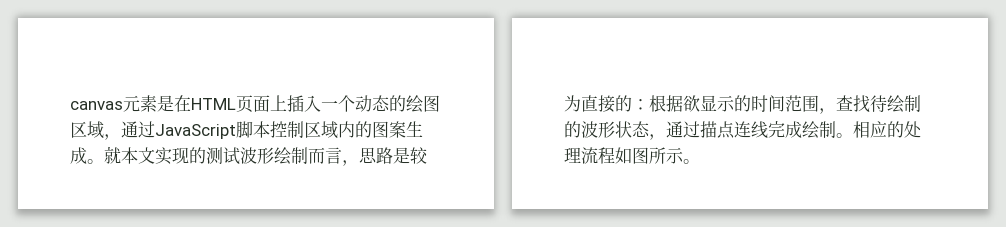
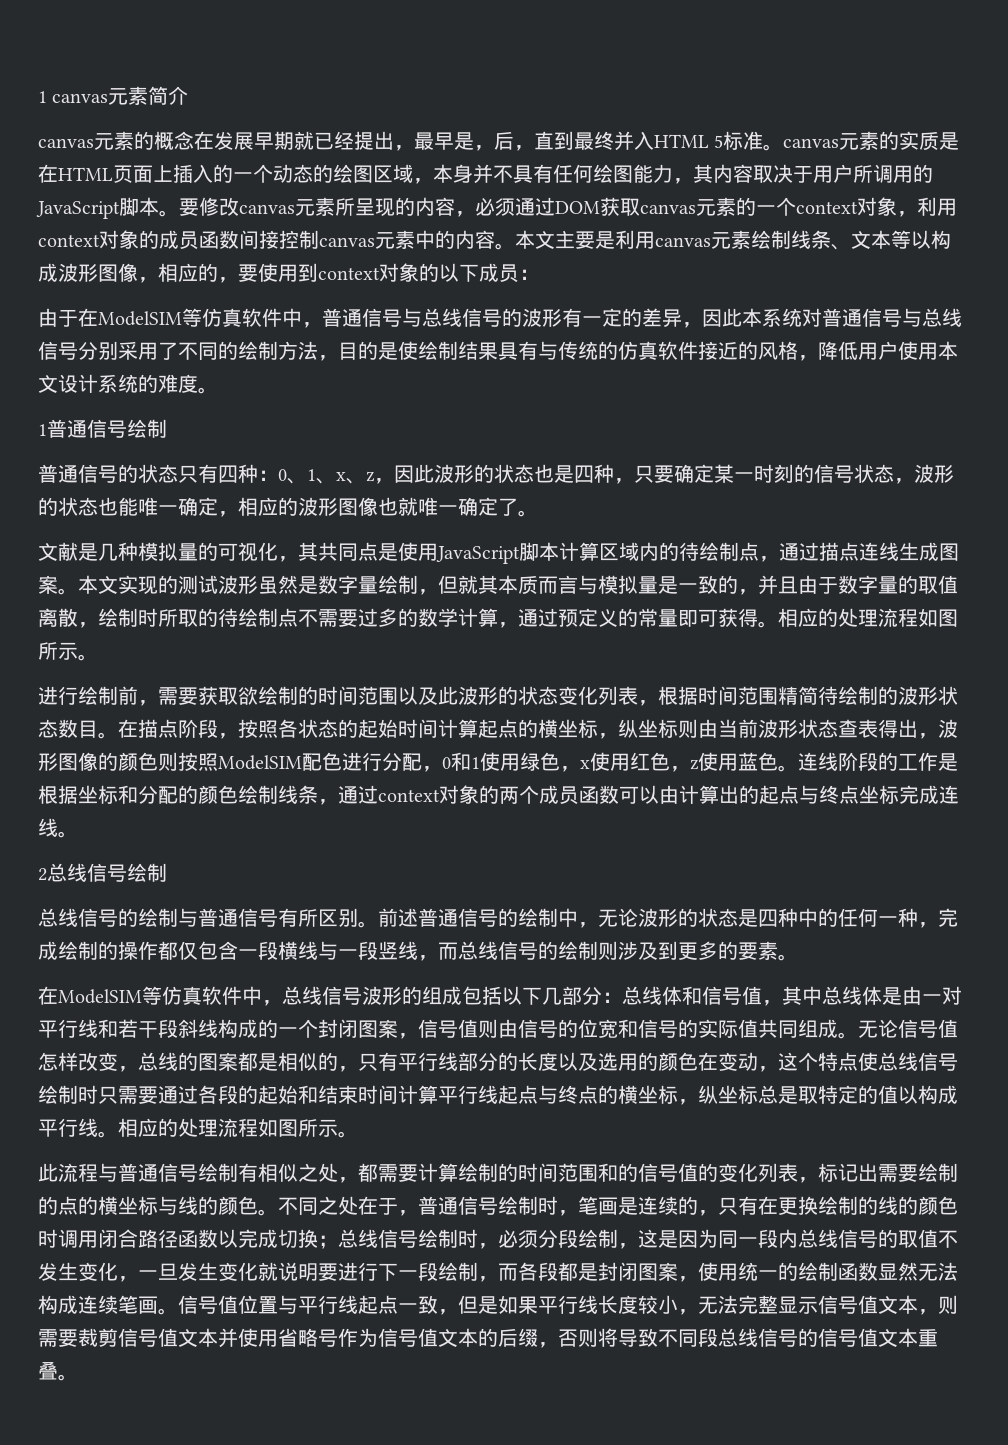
[70,95,157,112] canvas元素 -> [38,86,189,105] [38,131,940,151] 1 canvas元素简介 // canvas元素的概念在发展早期就已经提出，最早是，后，直到最终并入HTML 5标准。canvas元素的实质
(321, 103) none -> [213,164,233,183] 的
[121,121,423,139] [70,146,121,164] 通过JavaScript脚本控制区域内的图案生成。就 -> [433,164,933,184] [36,197,957,219] [38,230,951,250] [38,263,539,283] [38,308,962,328] [38,341,958,361] [38,374,218,394] [38,419,167,438] [38,464,954,484] [38,497,538,517] [38,542,959,564] [38,575,78,595] 本身并不具有任何绘图能力，其内容取决于用户所调用的JavaScript脚本。要修改canvas元素所呈现的内容，必须通过DOM获取canvas元素的一个context对象，利用context对象的成员函数间接控制canvas元素中的内容。本文主要是利用canvas元素绘制线条、文本等以构成波形图像，相应的，要使用到context对象的以下成员： // 由于在ModelSIM等仿真软件中，普通信号与总线信号的波形有一定的差异，因此本系统对普通信号与总线信号分别采用了不同的绘制方法，目的是使绘制结果具有与传统的仿真软件接近的风格，降低用户使用本文设计系统的难度。 // 1普通信号绘制 // 普通信号的状态只有四种：0、1、x、z，因此波形的状态也是四种，只要确定某一时刻的信号状态，波形的状态也能唯一确定，相应的波形图像也就唯一确定了。 // 文献是几种模拟量的可视化，其共同点是使用JavaScript脚本计算区域内的待绘制点，通过描点连线生成图案。
[274,147,428,166] [564,95,921,114] [564,121,921,140] [564,147,700,164] 绘制而言，思路是较为直接的：根据欲显示的时间范围，查找待绘制的波形状态，通过描点连线完成绘制。相应的处理流程如图所示。 -> [258,575,958,595] [38,608,958,628] [38,642,98,661] [38,686,958,706] [38,719,958,739] [38,752,958,772] [38,785,959,805] [38,818,78,838] [38,863,167,882] [38,908,958,928] [38,941,798,961] [38,986,962,1006] [38,1019,958,1039] [38,1052,958,1072] [38,1085,958,1105] [38,1118,358,1138] [38,1163,958,1183] [38,1196,958,1216] [38,1229,958,1249] [38,1262,958,1282] [38,1295,958,1315] [38,1328,938,1348] [38,1362,78,1381] 虽然是数字量绘制，但就其本质而言与模拟量是一致的，并且由于数字量的取值离散，绘制时所取的待绘制点不需要过多的数学计算，通过预定义的常量即可获得。相应的处理流程如图所示。 // 进行绘制前，需要获取欲绘制的时间范围以及此波形的状态变化列表，根据时间范围精简待绘制的波形状态数目。在描点阶段，按照各状态的起始时间计算起点的横坐标，纵坐标则由当前波形状态查表得出，波形图像的颜色则按照ModelSIM配色进行分配，0和1使用绿色，x使用红色，z使用蓝色。连线阶段的工作是根据坐标和分配的颜色绘制线条，通过context对象的两个成员函数可以由计算出的起点与终点坐标完成连线。 // 2总线信号绘制 // 总线信号的绘制与普通信号有所区别。前述普通信号的绘制中，无论波形的状态是四种中的任何一种，完成绘制的操作都仅包含一段横线与一段竖线，而总线信号的绘制则涉及到更多的要素。 // 在ModelSIM等仿真软件中，总线信号波形的组成包括以下几部分：总线体和信号值，其中总线体是由一对平行线和若干段斜线构成的一个封闭图案，信号值则由信号的位宽和信号的实际值共同组成。无论信号值怎样改变，总线的图案都是相似的，只有平行线部分的长度以及选用的颜色在变动，这个特点使总线信号绘制时只需要通过各段的起始和结束时间计算平行线起点与终点的横坐标，纵坐标总是取特定的值以构成平行线。相应的处理流程如图所示。 // 此流程与普通信号绘制有相似之处，都需要计算绘制的时间范围和的信号值的变化列表，标记出需要绘制的点的横坐标与线的颜色。不同之处在于，普通信号绘制时，笔画是连续的，只有在更换绘制的线的颜色时调用闭合路径函数以完成切换；总线信号绘制时，必须分段绘制，这是因为同一段内总线信号的取值不发生变化，一旦发生变化就说明要进行下一段绘制，而各段都是封闭图案，使用统一的绘制函数显然无法构成连续笔画。信号值位置与平行线起点一致，但是如果平行线长度较小，无法完整显示信号值文本，则需要裁剪信号值文本并使用省略号作为信号值文本的后缀，否则将导致不同段总线信号的信号值文本重叠。

